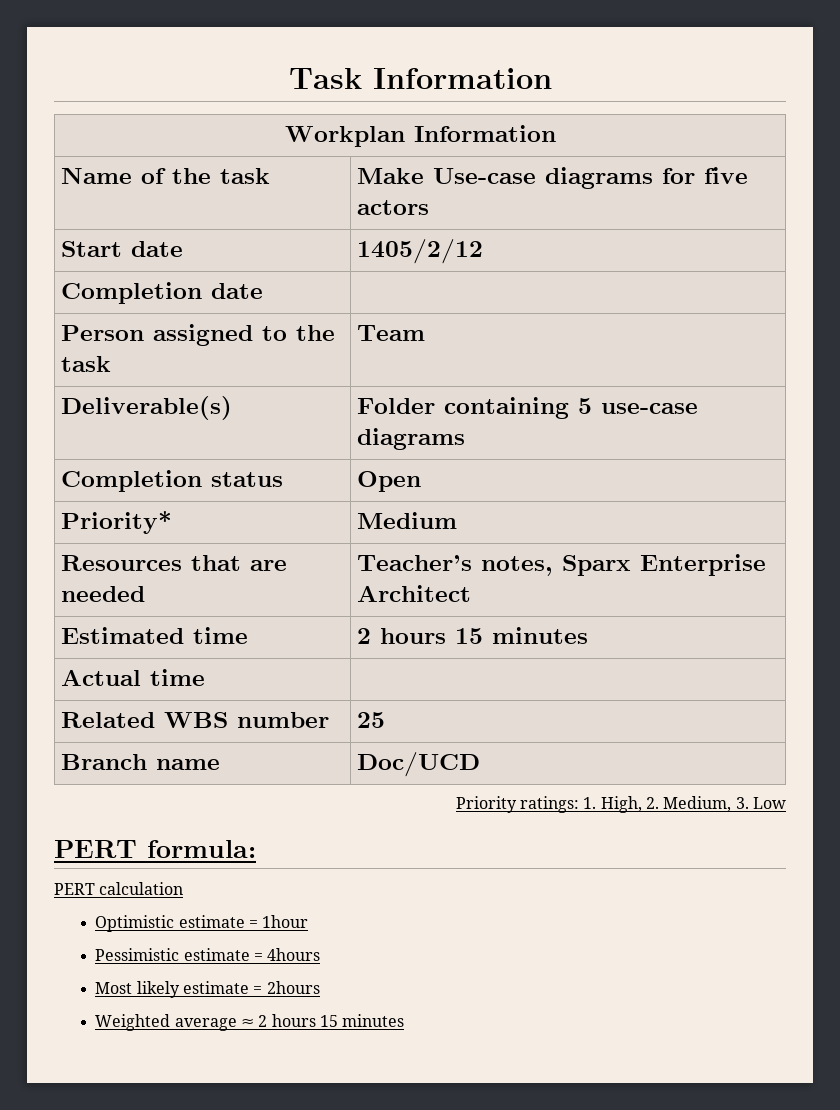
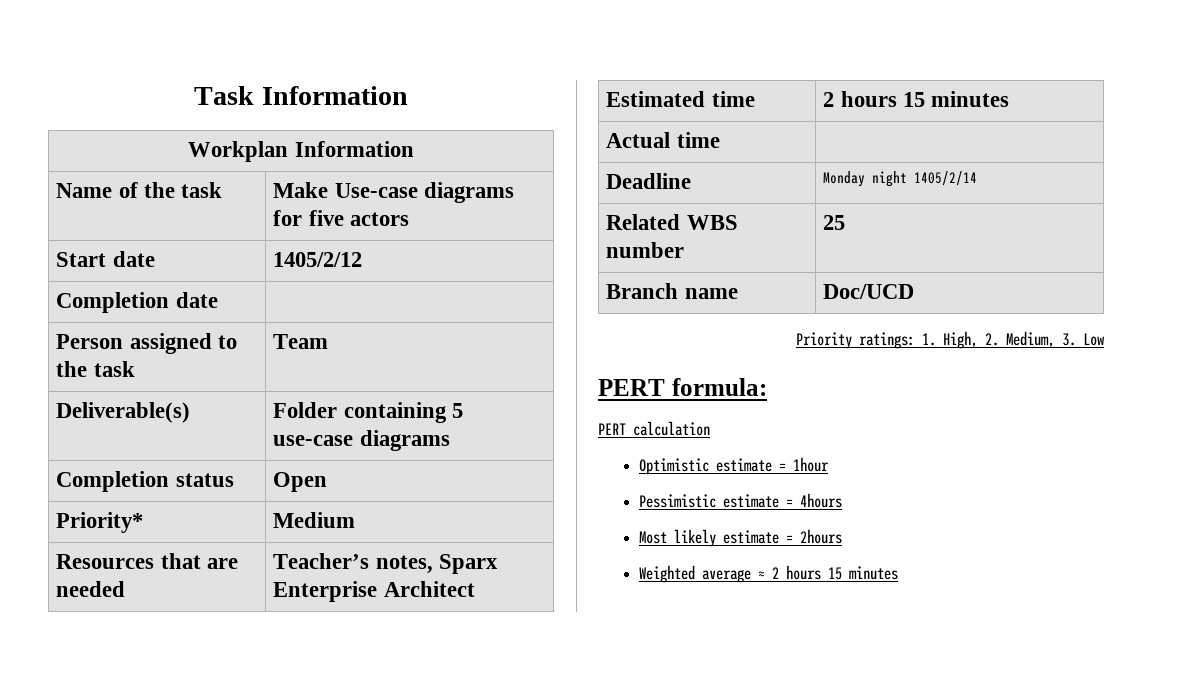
(206, 677) none -> [606,173,692,189] [823,171,978,187] // Deadline | Monday night 1405/2/14

